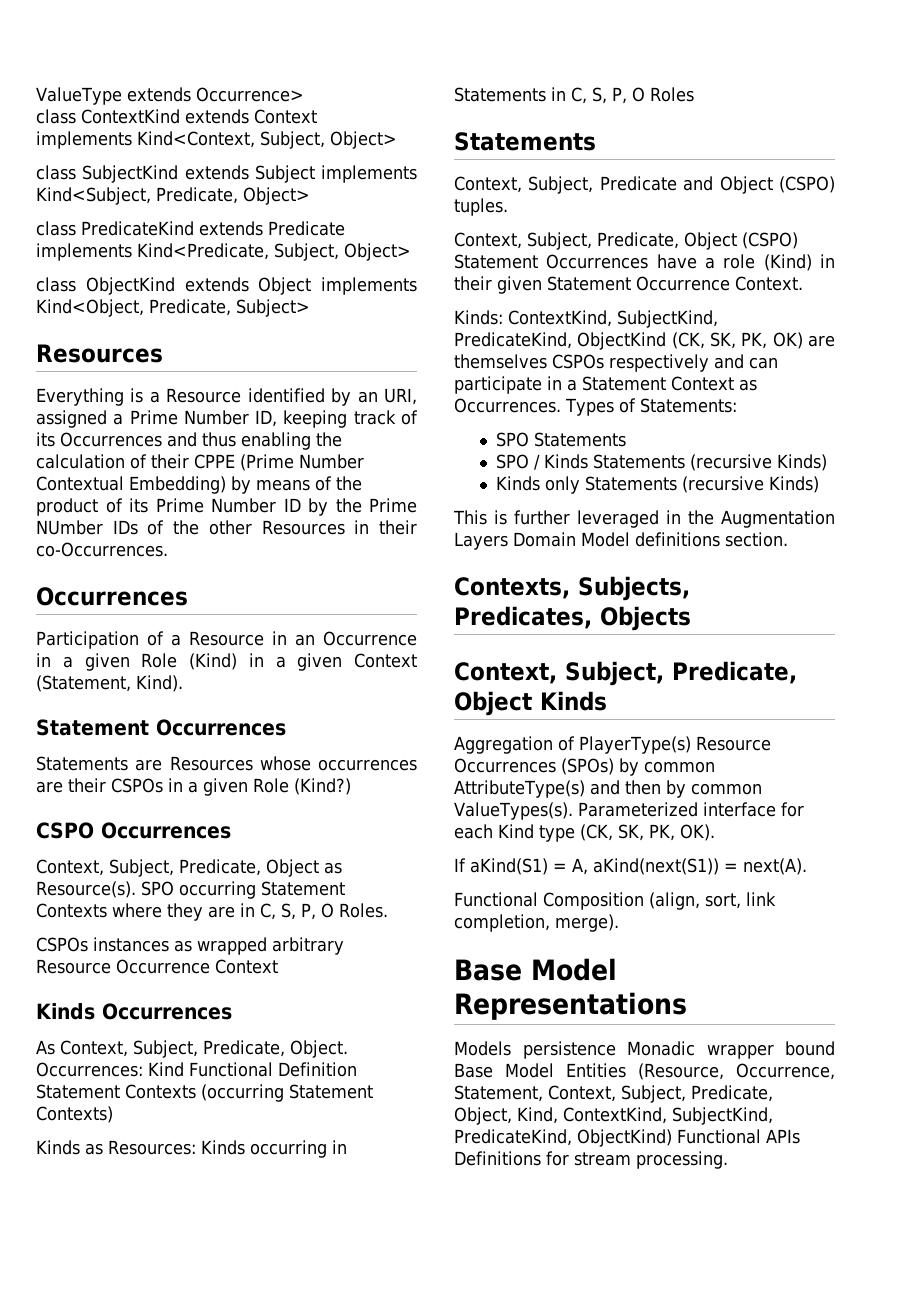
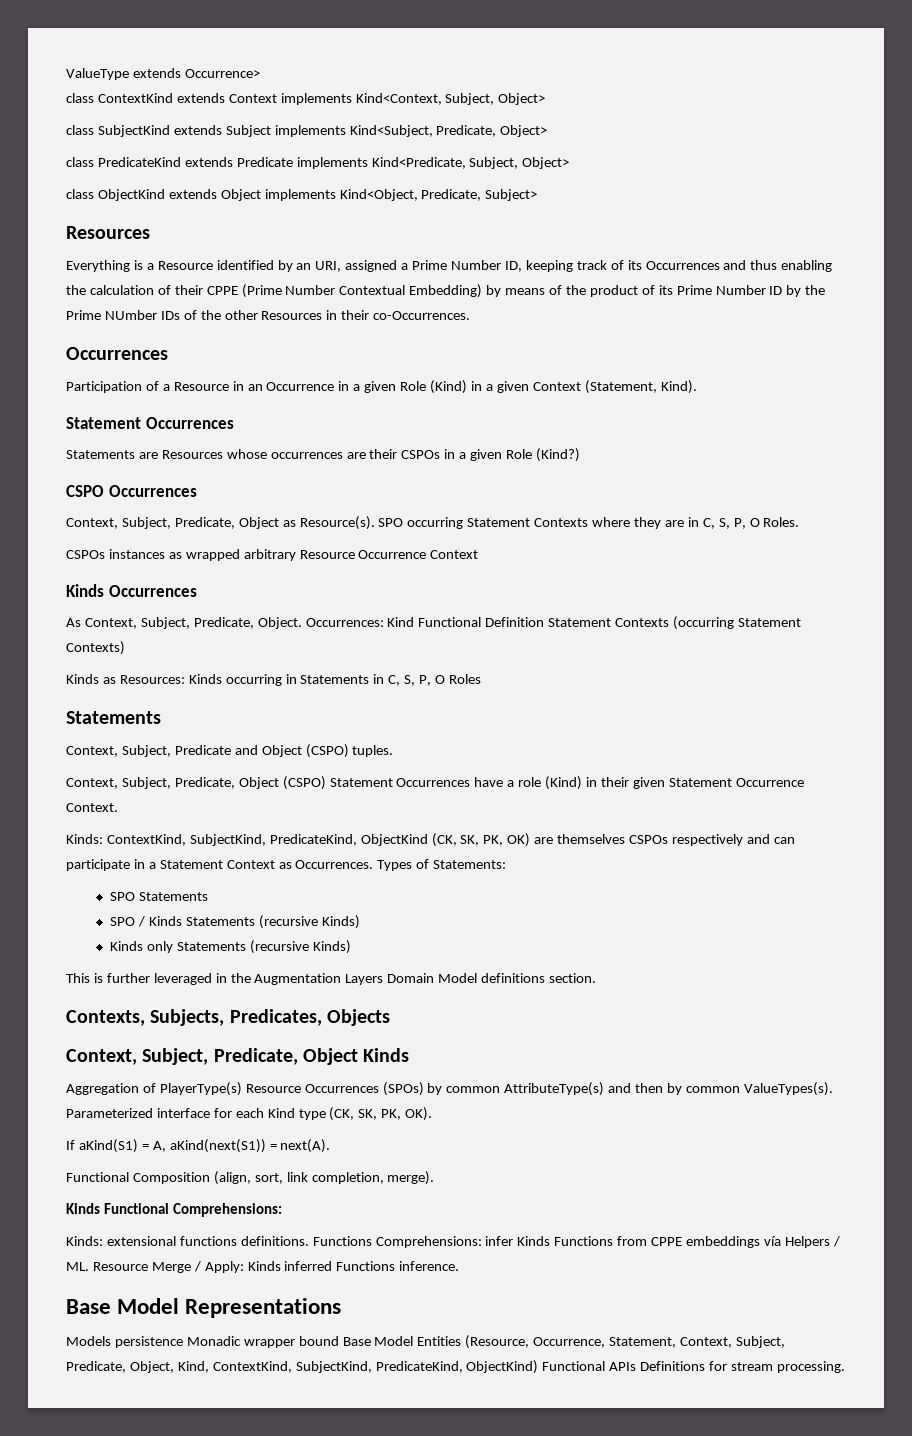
(619, 923) none -> [66,1203,282,1217] [66,1236,840,1248] [66,1261,460,1273] // Kinds Functional Comprehensions: // Kinds: extensional functions definitions. Functions Comprehensions: infer Kinds Functions from CPPE embeddings vía Helpers / ML. Resource Merge / Apply: Kinds inferred Functions inference.

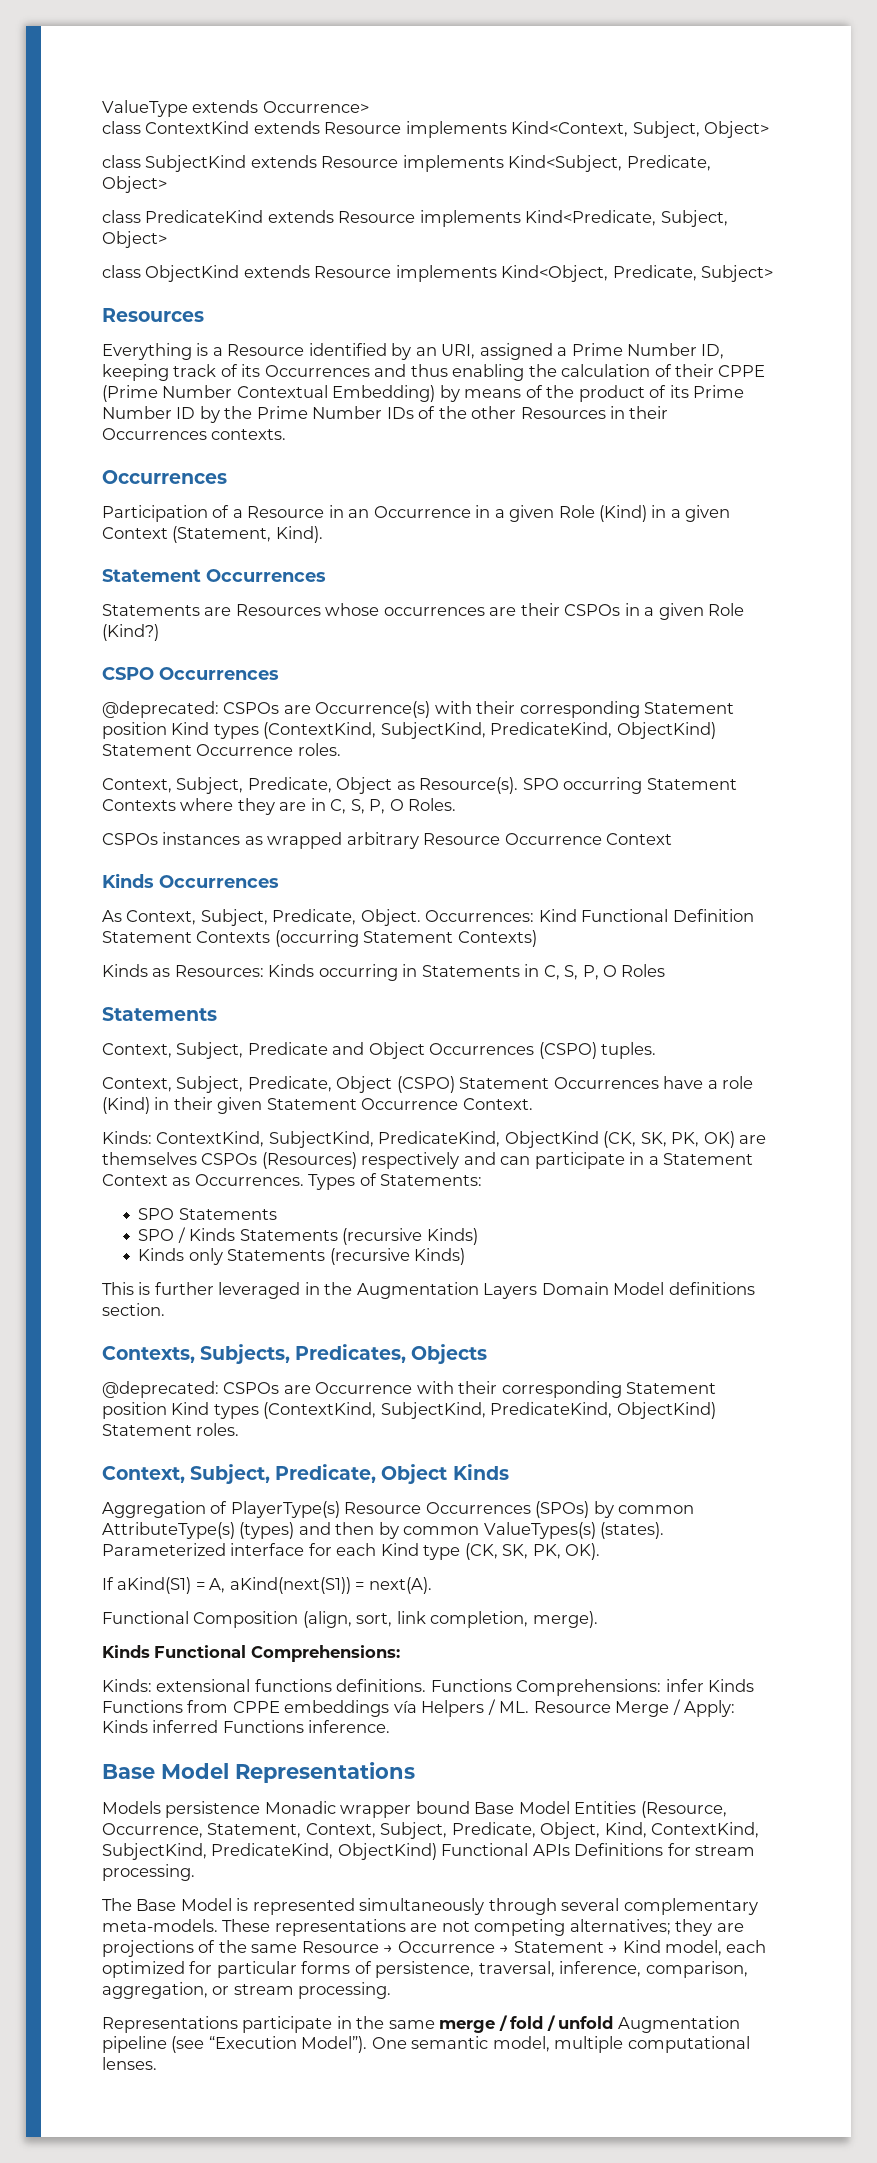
[228,94,277,103] Context -> [324,122,402,134] Resource
[225,125,271,137] Subject -> [321,156,399,168] Resource
[236,157,293,167] Predicate -> [338,211,416,223] Resource
[220,189,261,201] Object -> [314,266,392,278] Resource
[104,310,157,320] NUmber -> [312,406,383,419] Number
[373,311,471,320] co-Occurrences. -> [102,428,287,440] Occurrences contexts.
(197, 491) none -> [102,701,735,718] [102,722,716,739] [102,743,341,756] // @deprecated: CSPOs are Occurrence(s) with their corresponding Statement position Kind types (ContextKind, SubjectKind, PredicateKind, ObjectKind) Statement Occurrence roles.
(302, 751) none -> [429,1043,535,1055] Occurrences
(669, 839) none -> [261,1152,357,1169] (Resources)
(390, 1017) none -> [102,1381,717,1398] [102,1402,716,1419] [102,1423,240,1436] // @deprecated: CSPOs are Occurrence with their corresponding Statement position Kind types (ContextKind, SubjectKind, PredicateKind, ObjectKind) Statement roles.
(605, 1089) none -> [239,1522,295,1539] (types)
[743,1082,833,1096] ValueTypes(s). -> [483,1522,665,1539] ValueTypes(s) (states).
(845, 1367) none -> [102,1898,758,1915] [102,1919,744,1936] [102,1940,767,1957] [102,1961,748,1978] [102,1982,392,1999] [102,2015,740,2033] [102,2036,750,2053] [102,2057,157,2070] // The Base Model is represented simultaneously through several complementary meta-models. These representations are not competing alternatives; they are projections of the same Resource → Occurrence → Statement → Kind model, each optimized for particular forms of persistence, traversal, inference, comparison, aggregation, or stream processing. // Representations participate in the same merge / fold / unfold Augmentation pipeline (see “Execution Model”). One semantic model, multiple computational lenses.

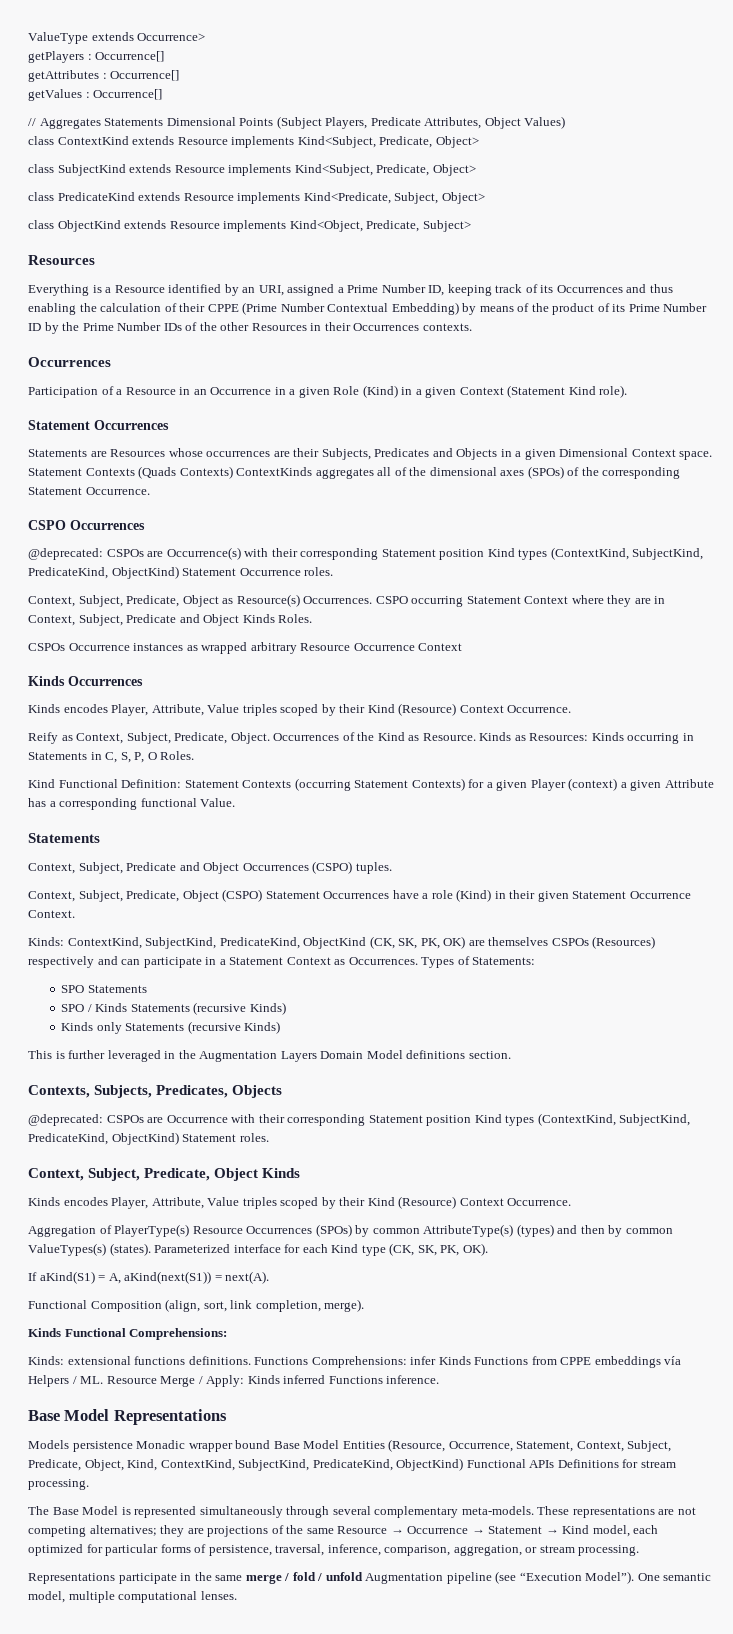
(369, 107) none -> [28,51,165,63] [28,70,180,82] [28,89,163,101] [28,116,566,129] // getPlayers : Occurrence[] // getAttributes : Occurrence[] // getValues : Occurrence[] // // Aggregates Statements Dimensional Points (Subject Players, Predicate Attributes, Object Values)
[511,121,700,138] Kind<Context, Subject, -> [297,136,433,148] Kind<Subject, Predicate,
[172,526,323,543] (Statement, Kind). -> [507,385,628,398] (Statement Kind role).
[564,603,745,620] [102,624,159,641] CSPOs in a given Role (Kind?) -> [321,448,713,460] [28,466,681,479] [28,487,150,495] Subjects, Predicates and Objects in a given Dimensional Context space. Statement Contexts (Quads Contexts) ContextKinds aggregates all of the dimensional axes (SPOs) of the corresponding Statement Occurrence.
[419,777,559,794] Resource(s). SPO -> [236,594,408,607] Resource(s) Occurrences. CSPO
[102,799,176,811] Contexts -> [524,596,569,604] Context
[330,799,404,814] C, S, P, O -> [28,614,275,626] Context, Subject, Predicate and Object Kinds
(158, 839) none -> [68,643,130,651] Occurrence
[102,909,754,926] [102,930,537,947] As Context, Subject, Predicate, Object. Occurrences: Kind Functional Definition Statement Contexts (occurring Statement Contexts) // -> [28,703,572,716] [28,732,476,744] Kinds encodes Player, Attribute, Value triples scoped by their Kind (Resource) Context Occurrence. // Reify as Context, Subject, Predicate, Object. Occurrences of the Kind as Resource.
[621,964,666,977] Roles -> [160,751,195,760] [28,778,714,791] [28,798,236,810] Roles. // Kind Functional Definition: Statement Contexts (occurring Statement Contexts) for a given Player (context) a given Attribute has a corresponding functional Value.
(509, 1472) none -> [28,1196,572,1209] // Kinds encodes Player, Attribute, Value triples scoped by their Kind (Resource) Context Occurrence.

